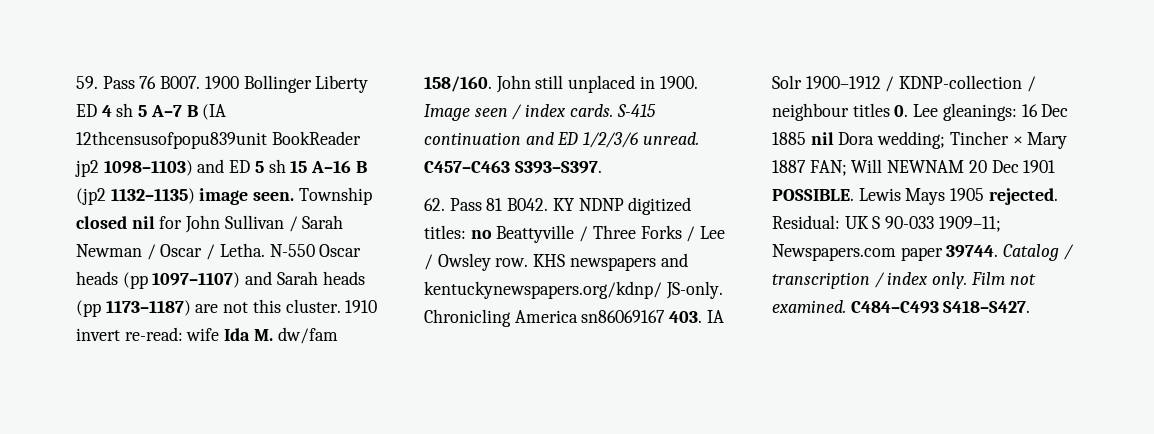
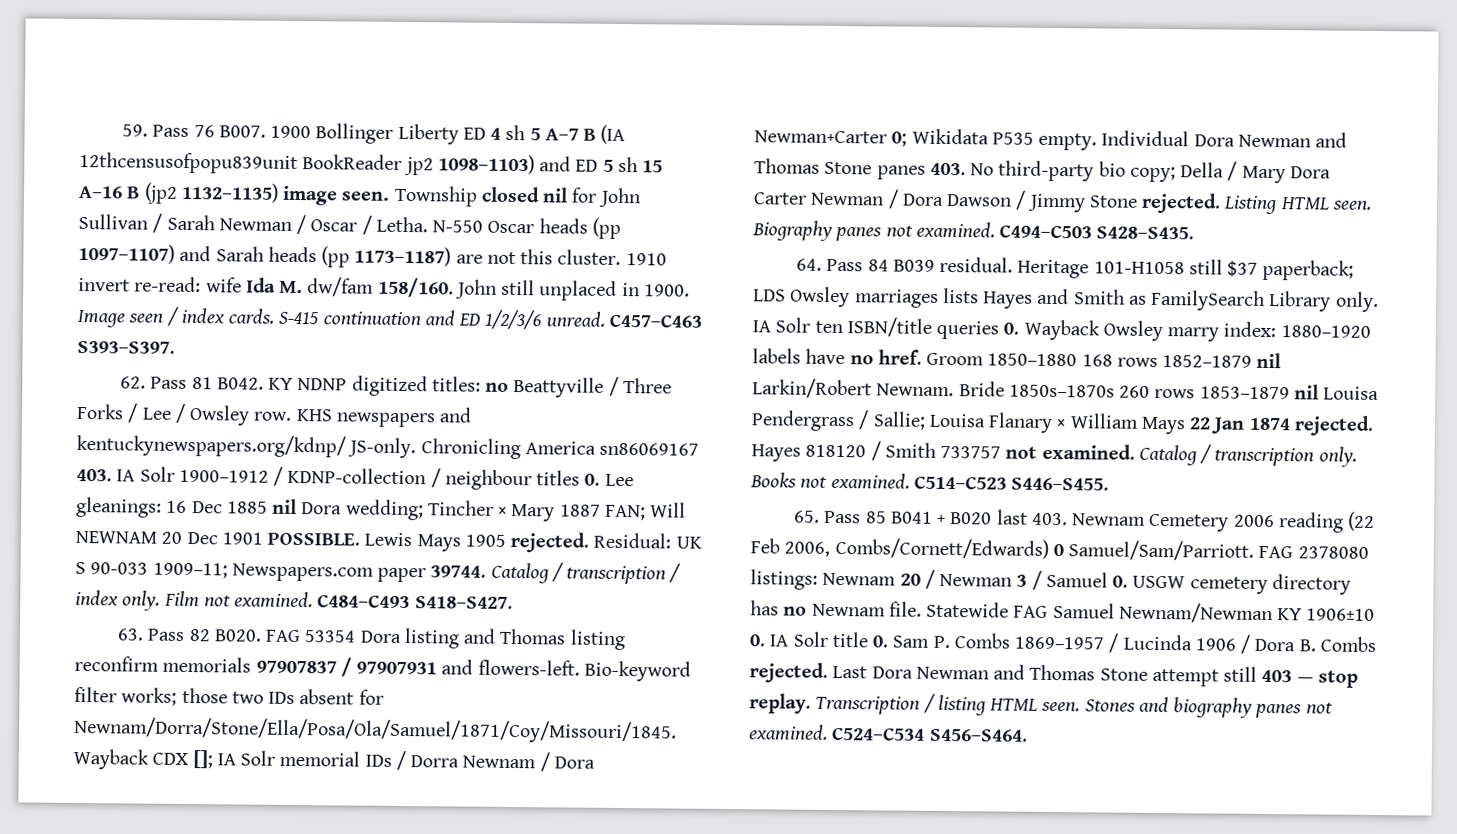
(1031, 306) none -> [117,628,626,651] [74,655,691,682] [74,686,384,706] [74,716,677,744] [73,748,595,772] [754,128,1348,151] [754,158,1331,184] [753,189,1372,215] [752,220,1195,242] [796,256,1355,281] [753,286,1379,313] [752,317,1371,342] [752,348,1282,369] [752,378,1380,401] [751,410,1374,436] [751,441,1357,467] [750,472,1110,491] [794,509,1376,533] [750,537,1369,561] [750,569,1351,595] [750,600,1376,624] [749,631,1376,654] [749,662,1358,688] [749,693,1333,719] [749,724,1028,742] // 63. Pass 82 B020. FAG 53354 Dora listing and Thomas listing reconfirm memorials 97907837 / 97907931 and flowers-left. Bio-keyword filter works; those two IDs absent for Newnam/Dorra/Stone/Ella/Posa/Ola/Samuel/1871/Coy/Missouri/1845. Wayback CDX []; IA Solr memorial IDs / Dorra Newnam / Dora Newman+Carter 0; Wikidata P535 empty. Individual Dora Newman and Thomas Stone panes 403. No third-party bio copy; Della / Mary Dora Carter Newman / Dora Dawson / Jimmy Stone rejected. Listing HTML seen. Biography panes not examined. C494–C503 S428–S435. // 64. Pass 84 B039 residual. Heritage 101-H1058 still $37 paperback; LDS Owsley marriages lists Hayes and Smith as FamilySearch Library only. IA Solr ten ISBN/title queries 0. Wayback Owsley marry index: 1880–1920 labels have no href. Groom 1850–1880 168 rows 1852–1879 nil Larkin/Robert Newnam. Bride 1850s–1870s 260 rows 1853–1879 nil Louisa Pendergrass / Sallie; Louisa Flanary × William Mays 22 Jan 1874 rejected. Hayes 818120 / Smith 733757 not examined. Catalog / transcription only. Books not examined. C514–C523 S446–S455. // 65. Pass 85 B041 + B020 last 403. Newnam Cemetery 2006 reading (22 Feb 2006, Combs/Cornett/Edwards) 0 Samuel/Sam/Parriott. FAG 2378080 listings: Newnam 20 / Newman 3 / Samuel 0. USGW cemetery directory has no Newnam file. Statewide FAG Samuel Newnam/Newman KY 1906±10 0. IA Solr title 0. Sam P. Combs 1869–1957 / Lucinda 1906 / Dora B. Combs rejected. Last Dora Newman and Thomas Stone attempt still 403 — stop replay. Transcription / listing HTML seen. Stones and biography panes not examined. C524–C534 S456–S464.

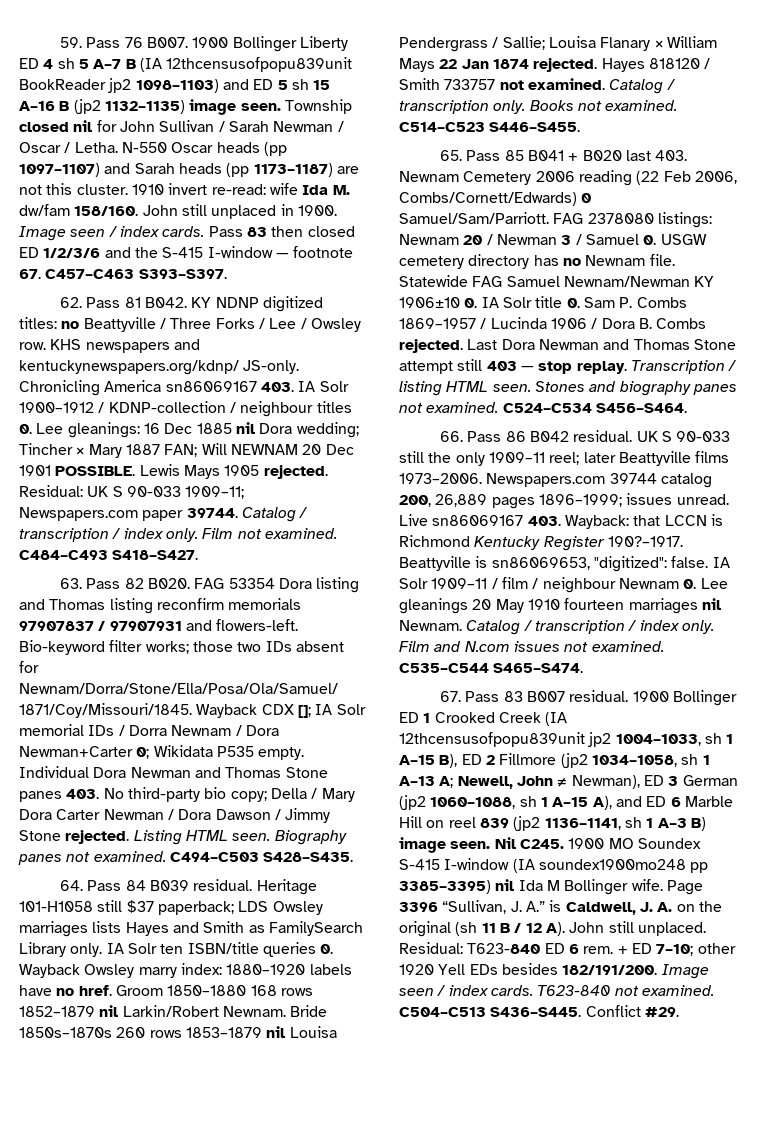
[278,309,605,330] S-415 continuation and ED 1/2/3/6 unread. -> [208,226,355,237] [19,246,354,258] [19,269,41,279] Pass 83 then closed ED 1/2/3/6 and the S-415 I-window — footnote 67.
(1028, 735) none -> [440,430,731,442] [399,451,730,466] [399,473,712,488] [399,493,729,509] [399,514,723,529] [399,535,683,551] [399,556,730,572] [399,577,728,593] [399,598,721,614] [399,620,714,635] [399,641,664,652] [399,663,584,673] [440,690,737,706] [399,712,568,726] [399,732,734,747] [399,753,710,768] [399,775,738,789] [399,795,733,810] [399,816,706,831] [399,837,701,853] [399,858,709,873] [399,879,703,895] [399,900,722,915] [399,921,706,937] [399,942,736,956] [399,963,709,979] [399,985,714,996] [399,1005,679,1017] // 66. Pass 86 B042 residual. UK S 90-033 still the only 1909–11 reel; later Beattyville films 1973–2006. Newspapers.com 39744 catalog 200, 26,889 pages 1896–1999; issues unread. Live sn86069167 403. Wayback: that LCCN is Richmond Kentucky Register 190?–1917. Beattyville is sn86069653, "digitized": false. IA Solr 1909–11 / film / neighbour Newnam 0. Lee gleanings 20 May 1910 fourteen marriages nil Newnam. Catalog / transcription / index only. Film and N.com issues not examined. C535–C544 S465–S474. // 67. Pass 83 B007 residual. 1900 Bollinger ED 1 Crooked Creek (IA 12thcensusofpopu839unit jp2 1004–1033, sh 1 A–15 B), ED 2 Fillmore (jp2 1034–1058, sh 1 A–13 A; Newell, John ≠ Newman), ED 3 German (jp2 1060–1088, sh 1 A–15 A), and ED 6 Marble Hill on reel 839 (jp2 1136–1141, sh 1 A–3 B) image seen. Nil C245. 1900 MO Soundex S-415 I-window (IA soundex1900mo248 pp 3385–3395) nil Ida M Bollinger wife. Page 3396 “Sullivan, J. A.” is Caldwell, J. A. on the original (sh 11 B / 12 A). John still unplaced. Residual: T623-840 ED 6 rem. + ED 7–10; other 1920 Yell EDs besides 182/191/200. Image seen / index cards. T623-840 not examined. C504–C513 S436–S445. Conflict #29.

